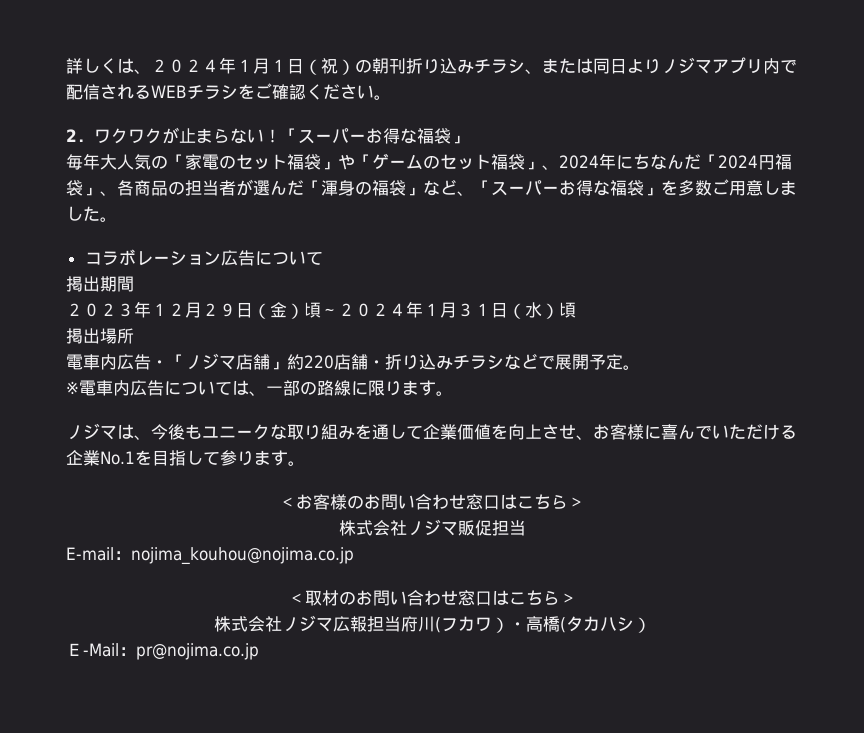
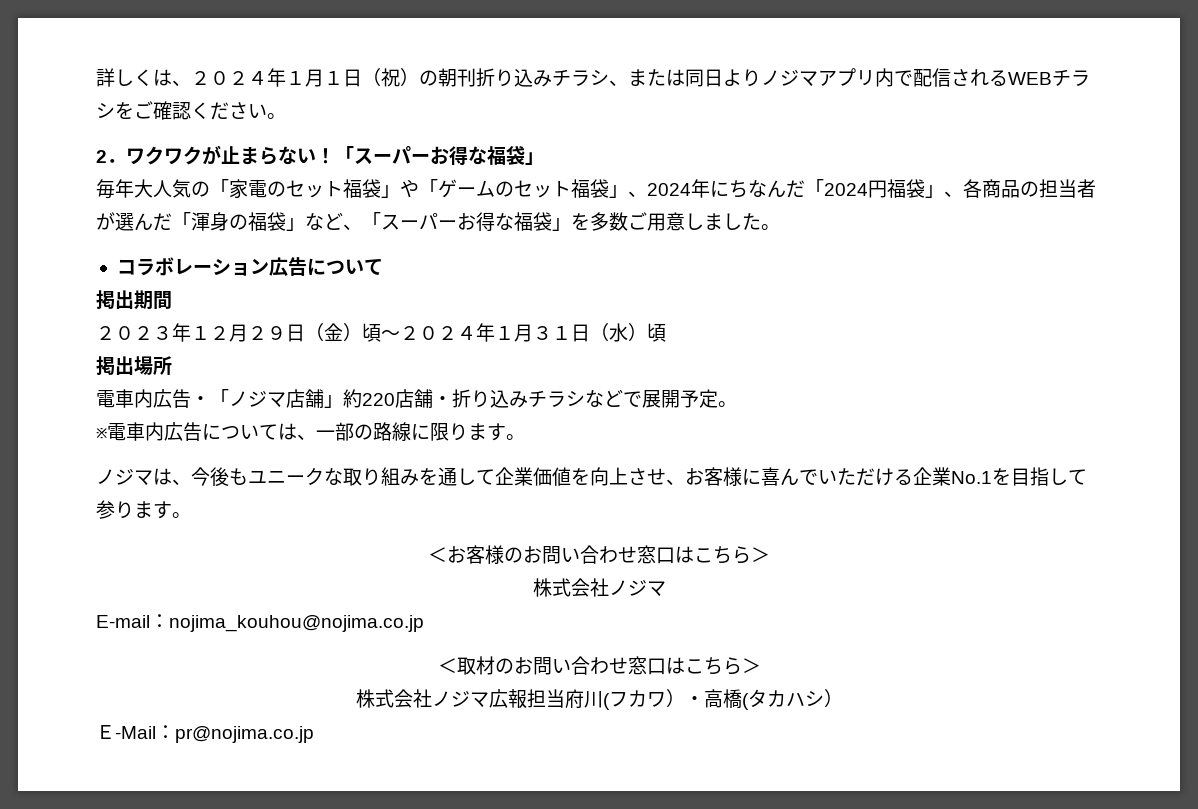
[457,520,526,536] 販促担当 -> (666, 588) none

